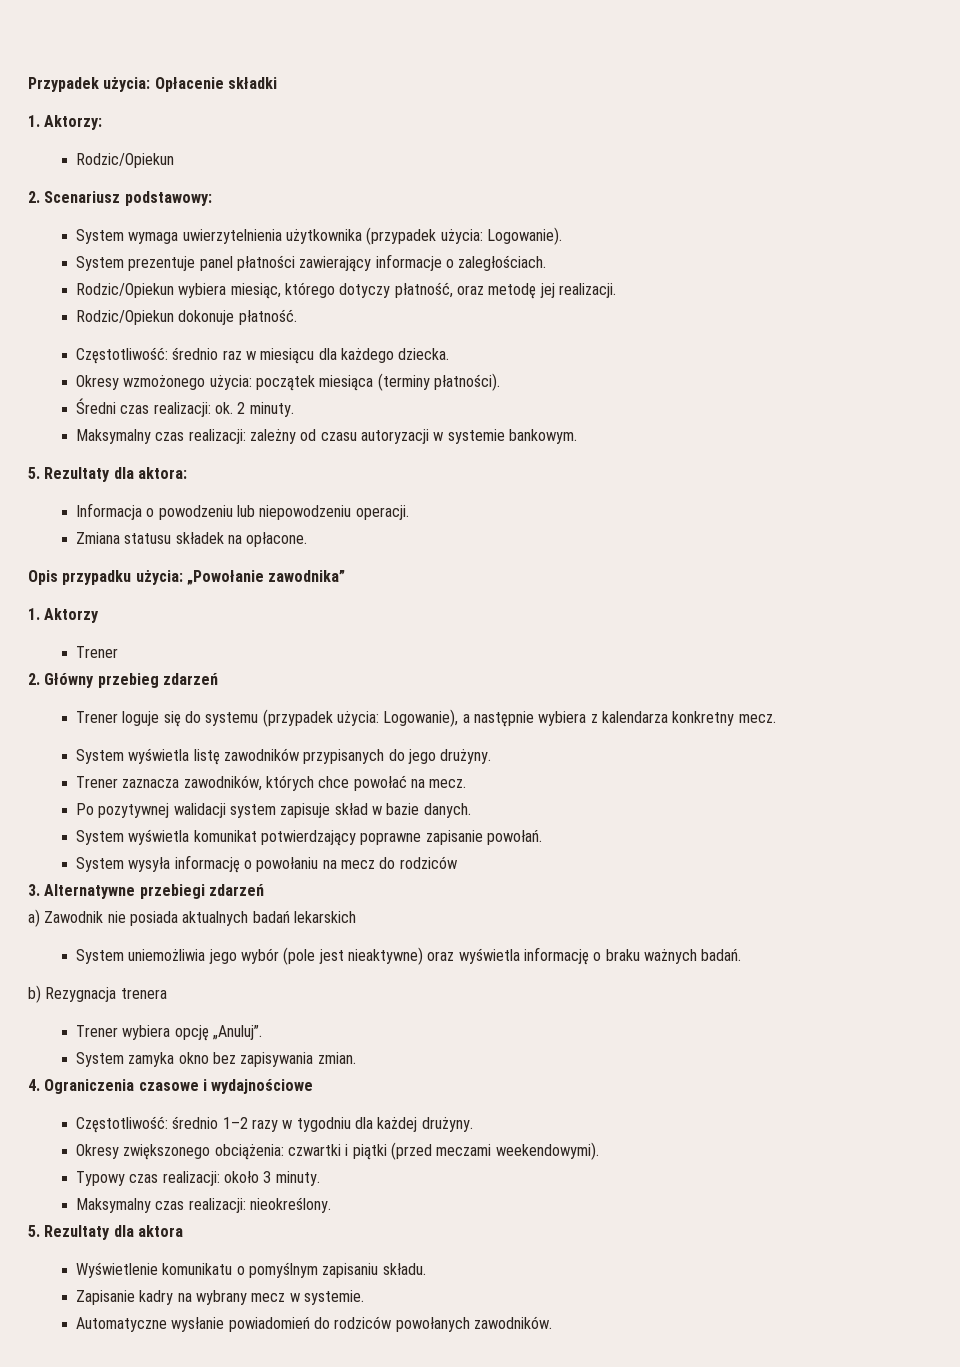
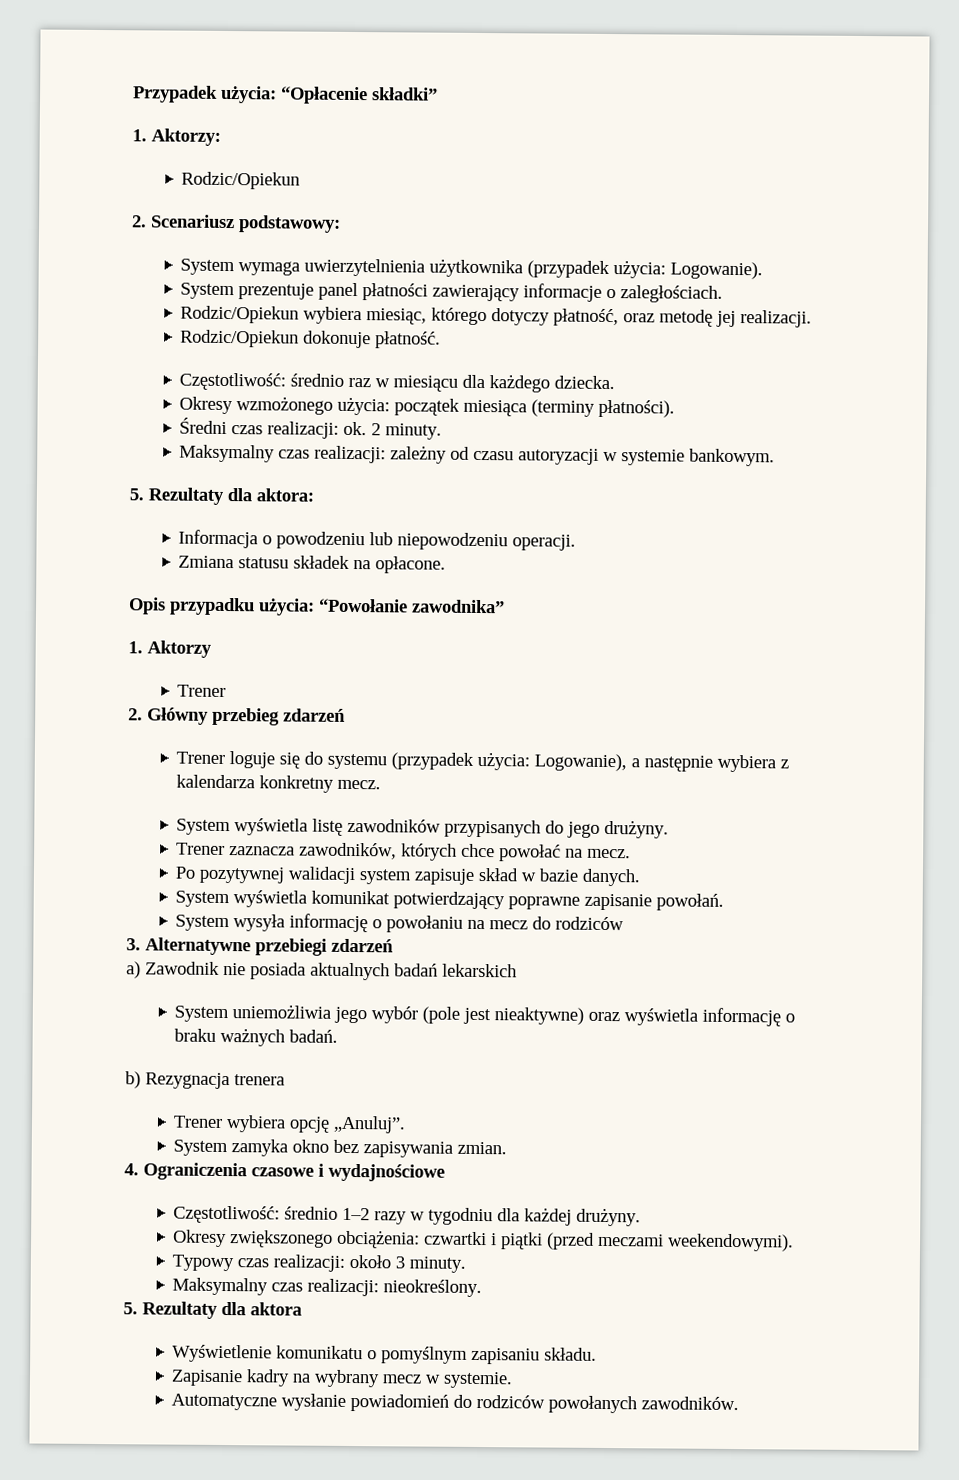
[154,77,277,92] Opłacenie składki -> [280,86,438,105] “Opłacenie składki”
[186,570,264,585] „Powołanie -> [319,598,408,613] “Powołanie

